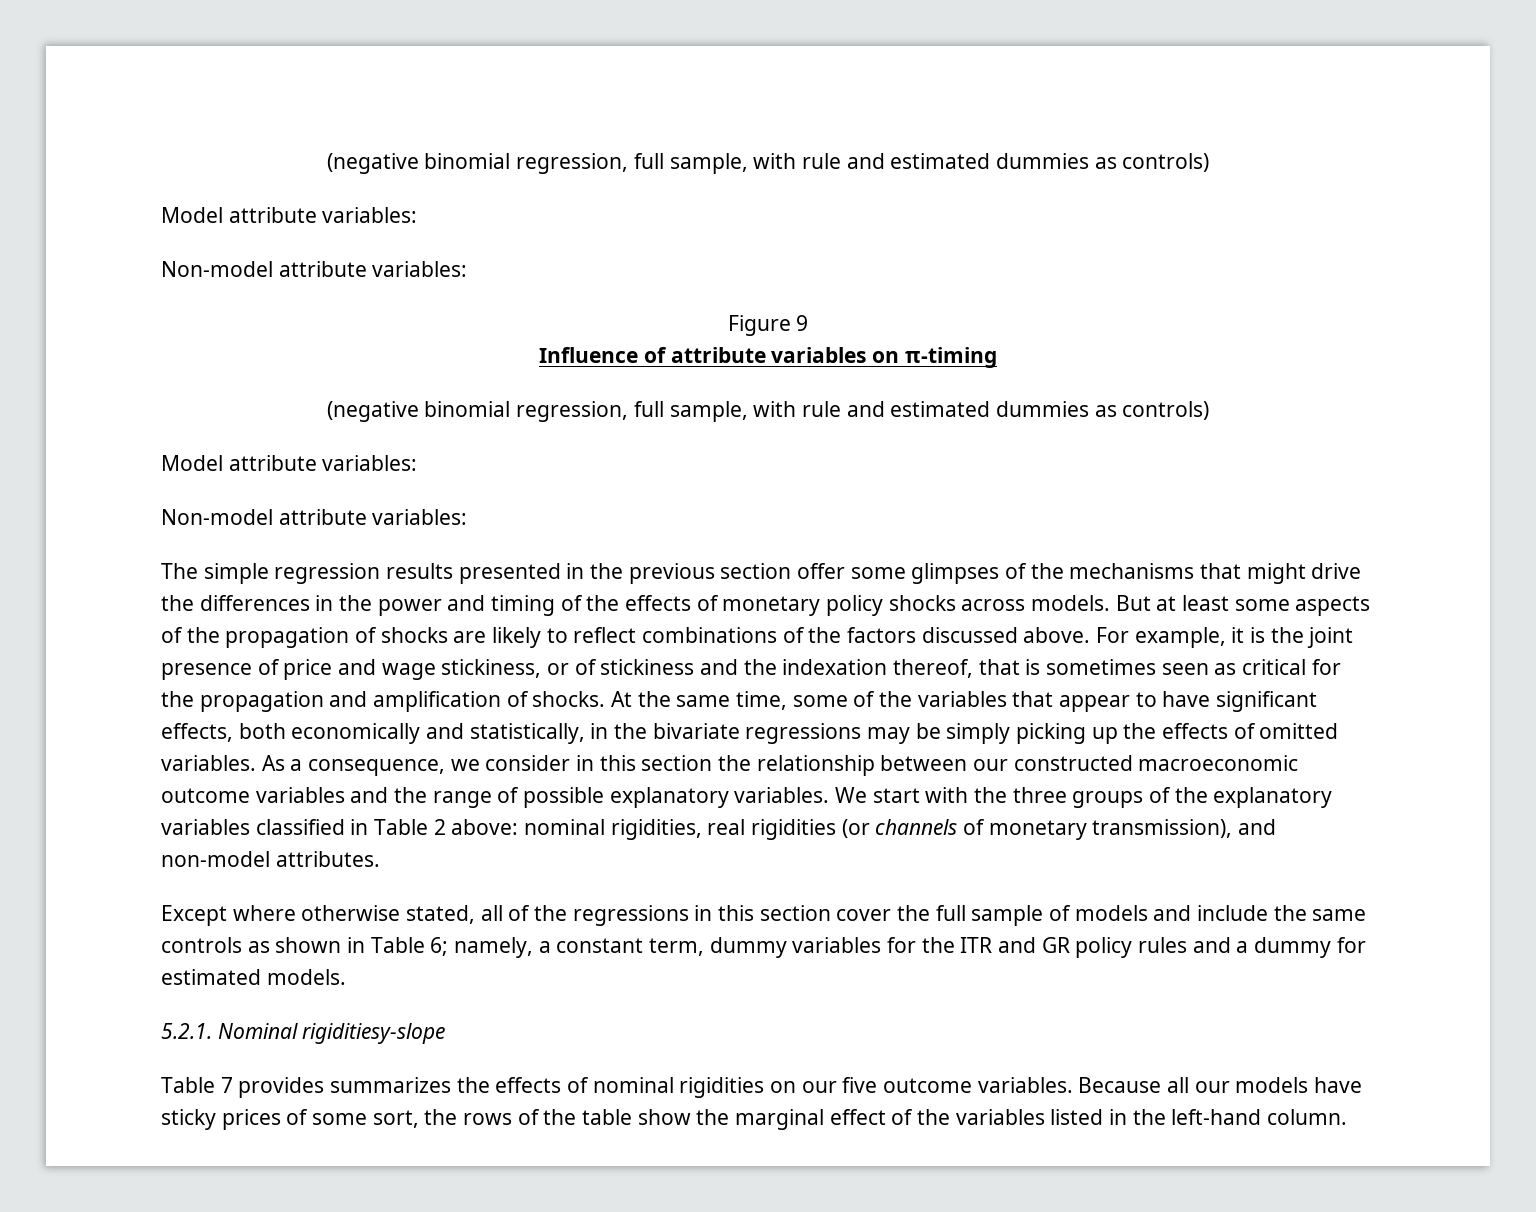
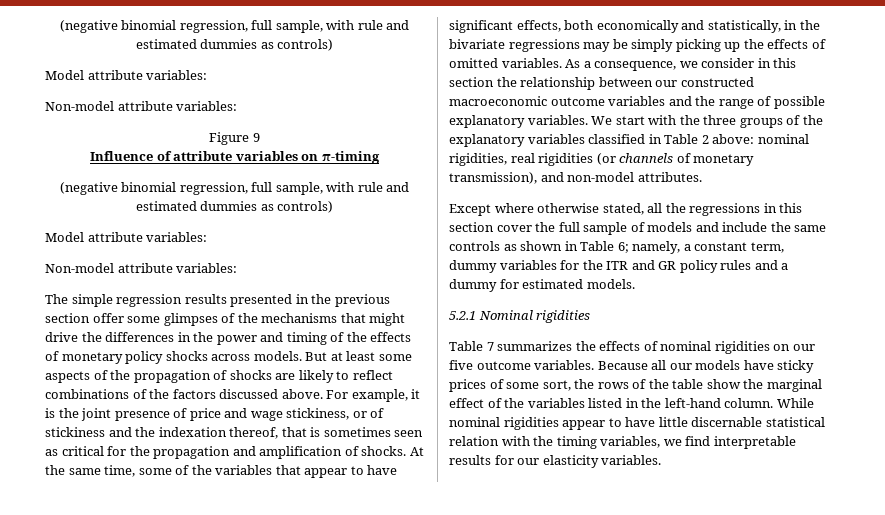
[508,905,531,921] of -> (663, 208) none
[161,1023,446,1044] 5.2.1. Nominal rigiditiesy-slope -> [449,310,591,323] 5.2.1 Nominal rigidities
[238,1077,325,1098] provides -> (494, 346) none
(1348, 1117) none -> [776,398,814,408] [449,417,825,430] [449,436,796,449] [449,455,662,468] While nominal rigidities appear to have little discernable statistical relation with the timing variables, we find interpretable results for our elasticity variables.

